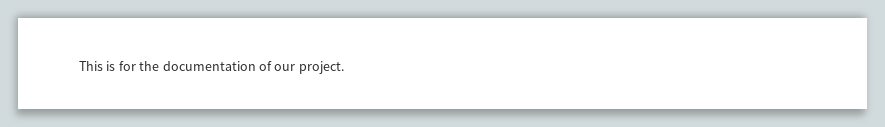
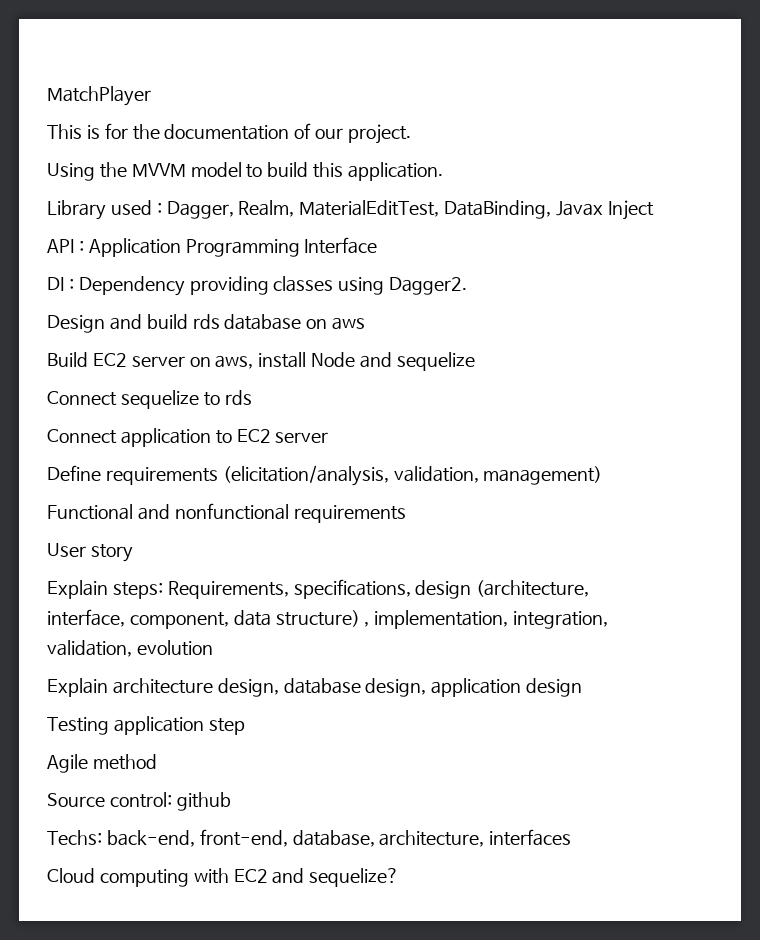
(79, 66) none -> [47,86,151,106] MatchPlayer //
(344, 67) none -> [47,162,444,181] [47,200,654,220] [47,237,378,257] [47,276,468,296] [47,314,366,333] [47,352,475,371] [47,390,252,409] [47,428,329,447] [47,465,603,486] [47,503,406,523] [47,543,133,562] [47,579,590,599] [47,609,609,629] [47,640,213,657] [47,678,583,697] [47,716,245,735] [47,754,157,773] [47,792,231,811] [47,829,572,847] [47,868,400,887] // Using the MVVM model to build this application. // Library used : Dagger, Realm, MaterialEditTest, DataBinding, Javax Inject // API : Application Programming Interface // DI : Dependency providing classes using Dagger2. // Design and build rds database on aws // Build EC2 server on aws, install Node and sequelize // Connect sequelize to rds // Connect application to EC2 server // Define requirements (elicitation/analysis, validation, management) // Functional and nonfunctional requirements // User story // Explain steps: Requirements, specifications, design (architecture, interface, component, data structure) , implementation, integration, validation, evolution // Explain architecture design, database design, application design // Testing application step // Agile method // Source control: github // Techs: back-end, front-end, database, architecture, interfaces // Cloud computing with EC2 and sequelize?

